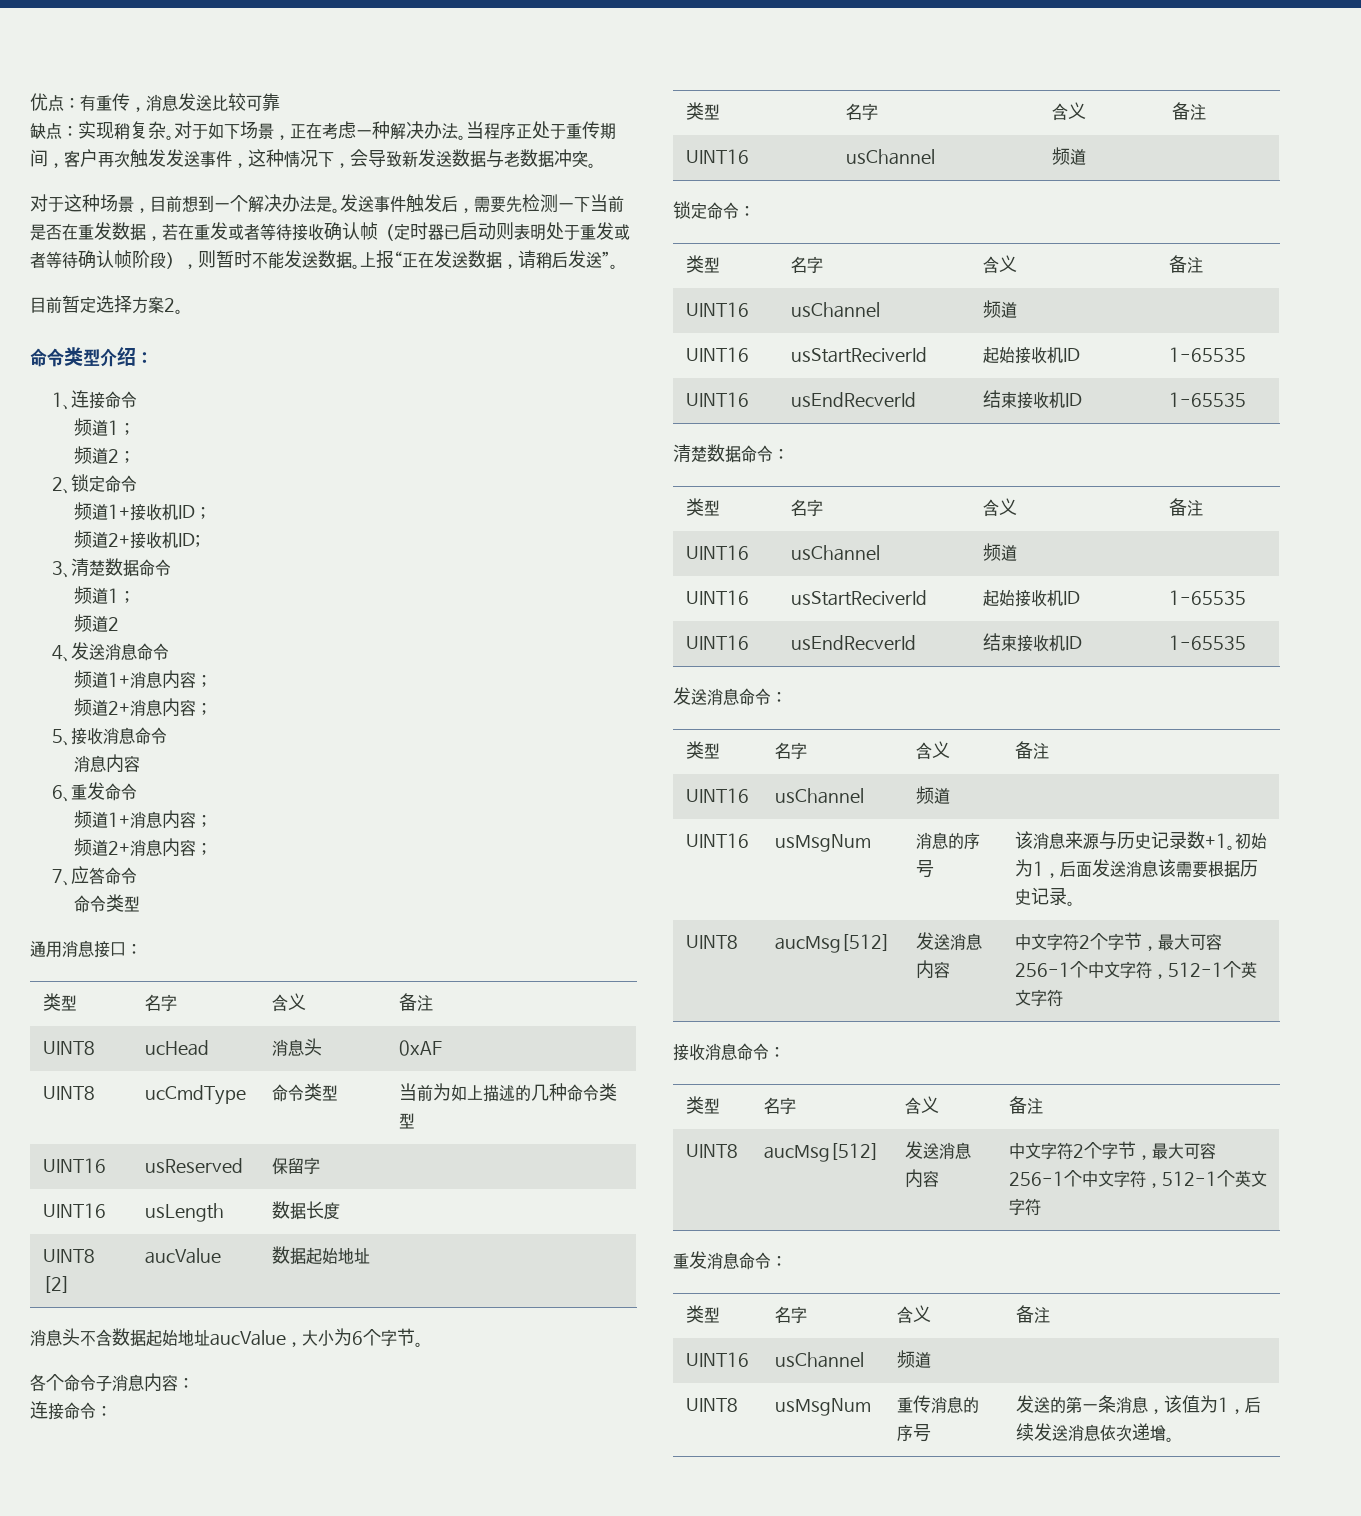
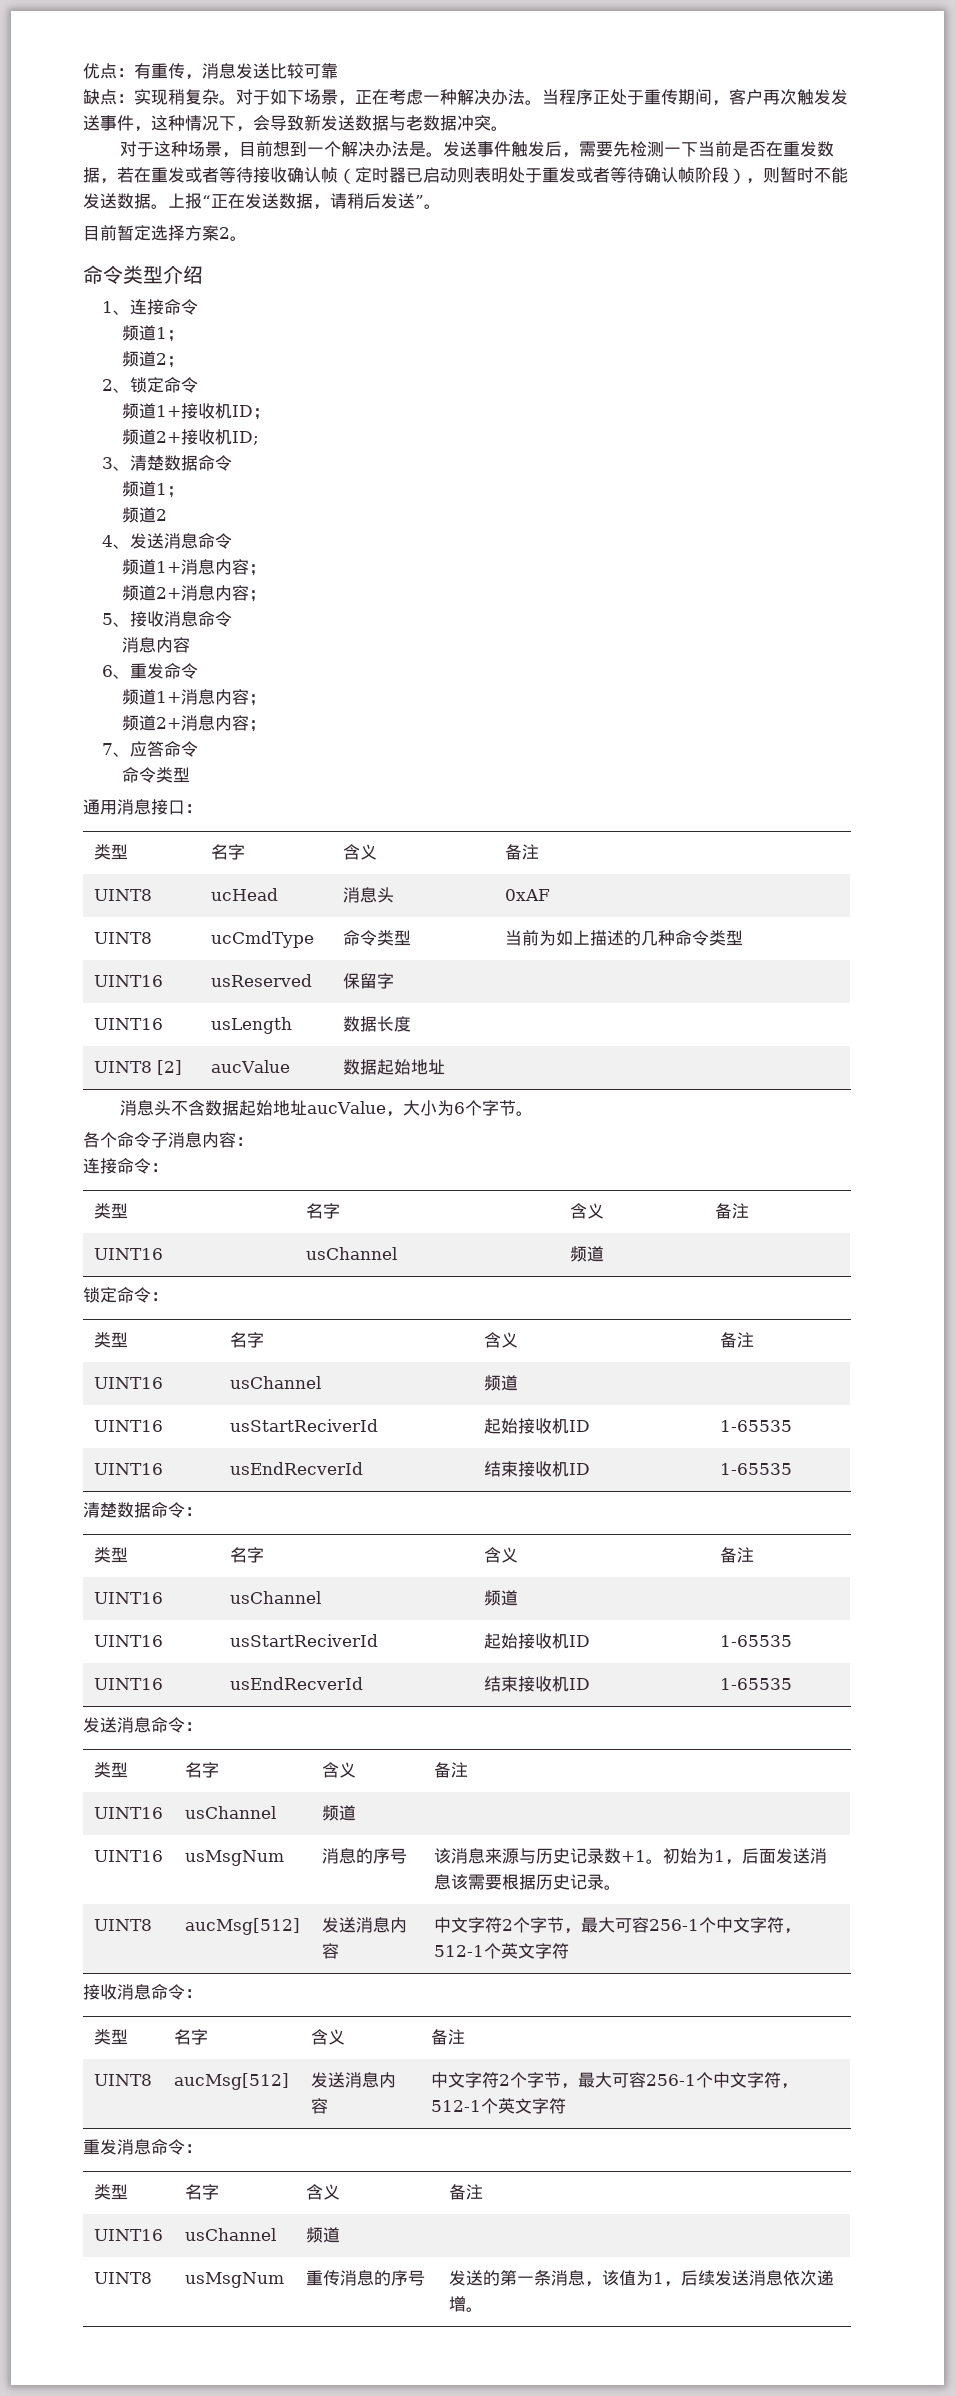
[136,352,153,364] ： -> (203, 274) none

